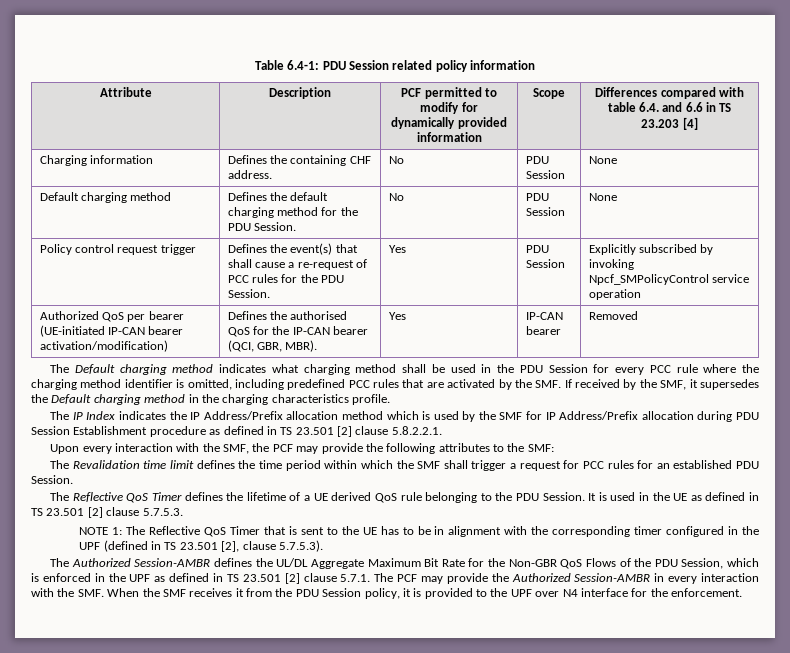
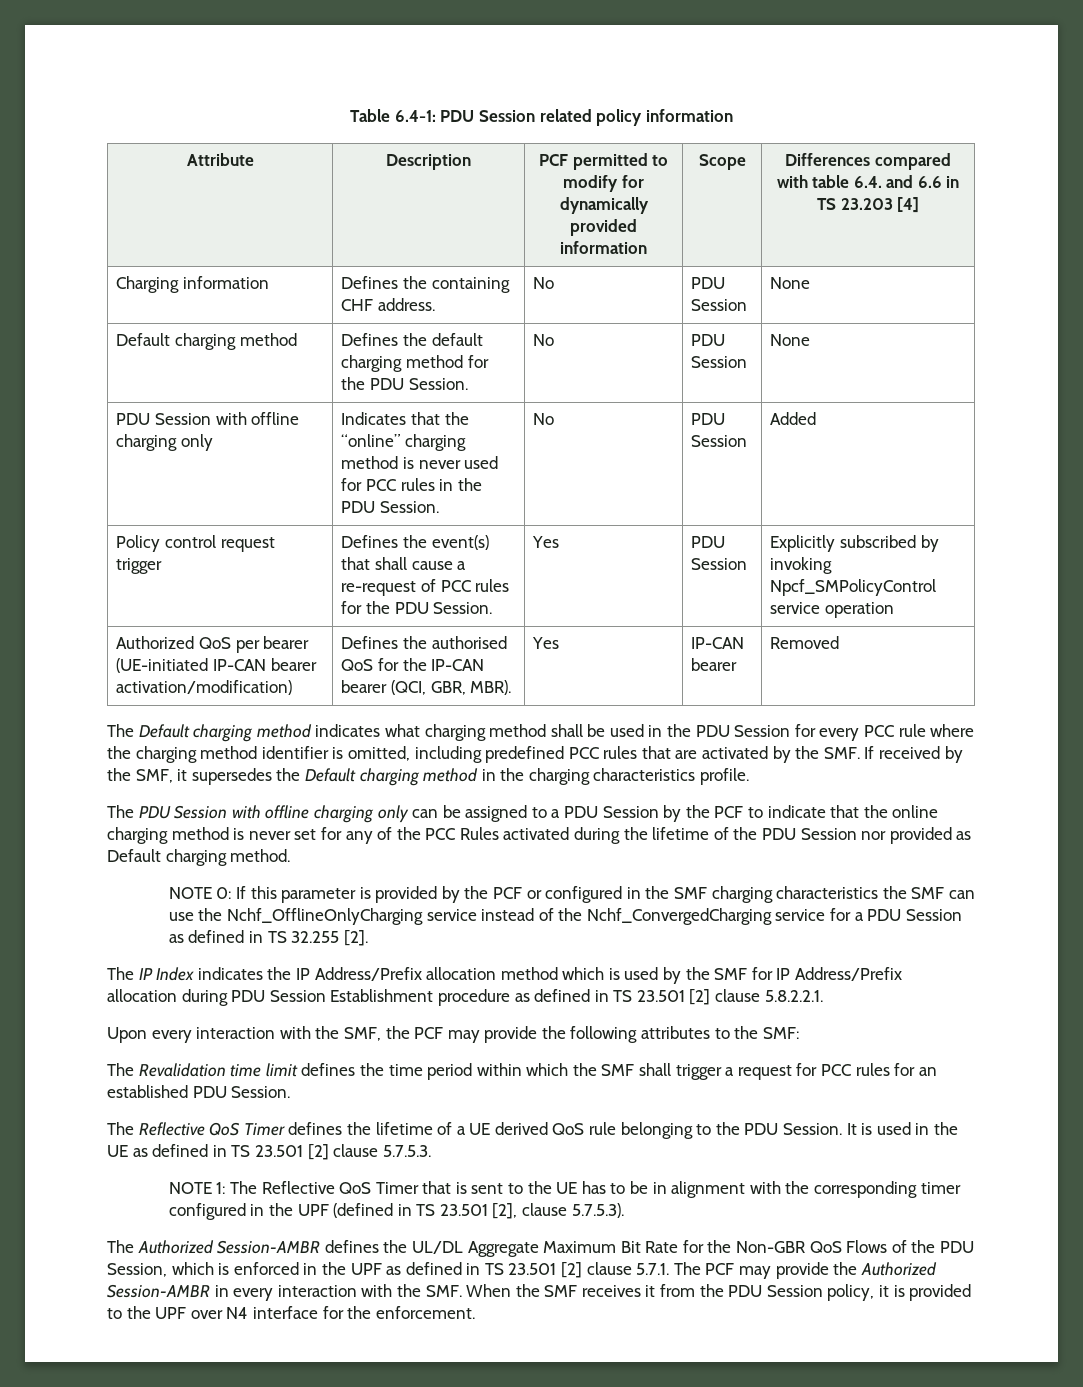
(617, 197) none -> [116,412,300,425] [116,434,214,451] [341,412,469,425] [341,434,467,451] [341,456,499,469] [341,478,482,491] [341,501,440,513] [533,413,555,425] [691,413,726,425] [691,435,748,447] [770,412,817,425] // PDU Session with offline charging only | Indicates that the “online” charging method is never used for PCC rules in the PDU Session. | No | PDU Session | Added
(390, 399) none -> [107,805,939,823] [107,827,972,844] [107,849,291,866] [168,886,975,903] [168,908,962,925] [168,930,368,946] // The PDU Session with offline charging only can be assigned to a PDU Session by the PCF to indicate that the online charging method is never set for any of the PCC Rules activated during the lifetime of the PDU Session nor provided as Default charging method. // NOTE 0: If this parameter is provided by the PCF or configured in the SMF charging characteristics the SMF can use the Nchf_OfflineOnlyCharging service instead of the Nchf_ConvergedCharging service for a PDU Session as defined in TS 32.255 [2].

